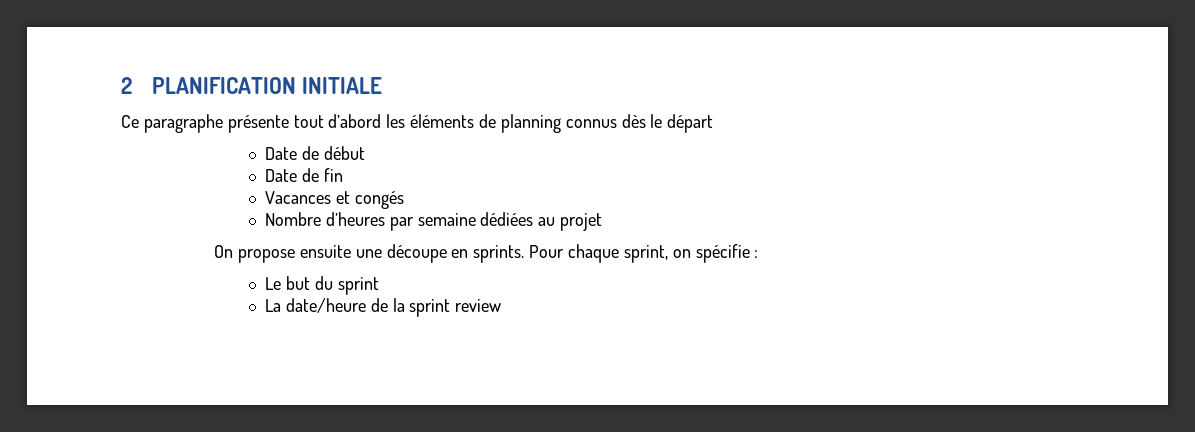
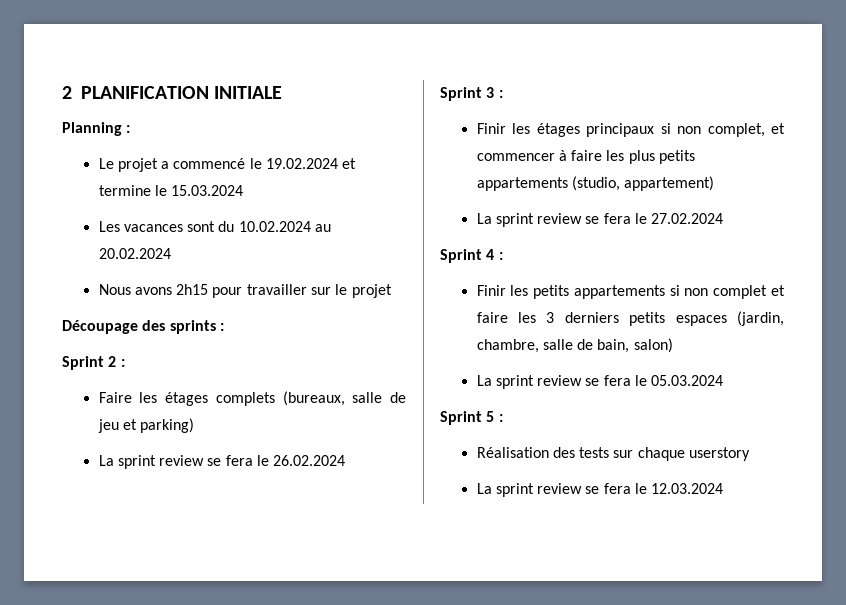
[121,114,714,133] [264,146,365,160] [264,168,343,182] [264,191,404,209] [264,212,603,231] [214,244,759,263] [264,276,379,295] [264,298,502,317] Ce paragraphe présente tout d’abord les éléments de planning connus dès le départ // Date de début // Date de fin // Vacances et congés // Nombre d’heures par semaine dédiées au projet // On propose ensuite une découpe en sprints. Pour chaque sprint, on spécifie : // Le but du sprint // La date/heure de la sprint review -> [62,122,131,136] [98,158,357,172] [98,185,244,196] [98,221,332,232] [98,248,171,259] [98,284,392,298] [62,320,224,334] [62,356,125,370] [98,391,406,406] [97,418,195,433] [98,455,346,469] [440,87,503,101] [476,123,785,137] [476,150,696,164] [476,176,715,191] [476,213,724,227] [440,249,503,263] [476,285,785,299] [476,311,784,326] [476,338,673,353] [476,375,724,389] [440,411,503,425] [476,447,751,461] [476,483,724,497] Planning : // Le projet a commencé le 19.02.2024 et termine le 15.03.2024 // Les vacances sont du 10.02.2024 au 20.02.2024 // Nous avons 2h15 pour travailler sur le projet // Découpage des sprints : // Sprint 2 : // Faire les étages complets (bureaux, salle de jeu et parking) // La sprint review se fera le 26.02.2024 // Sprint 3 : // Finir les étages principaux si non complet, et commencer à faire les plus petits appartements (studio, appartement) // La sprint review se fera le 27.02.2024 // Sprint 4 : // Finir les petits appartements si non complet et faire les 3 derniers petits espaces (jardin, chambre, salle de bain, salon) // La sprint review se fera le 05.03.2024 // Sprint 5 : // Réalisation des tests sur chaque userstory // La sprint review se fera le 12.03.2024

